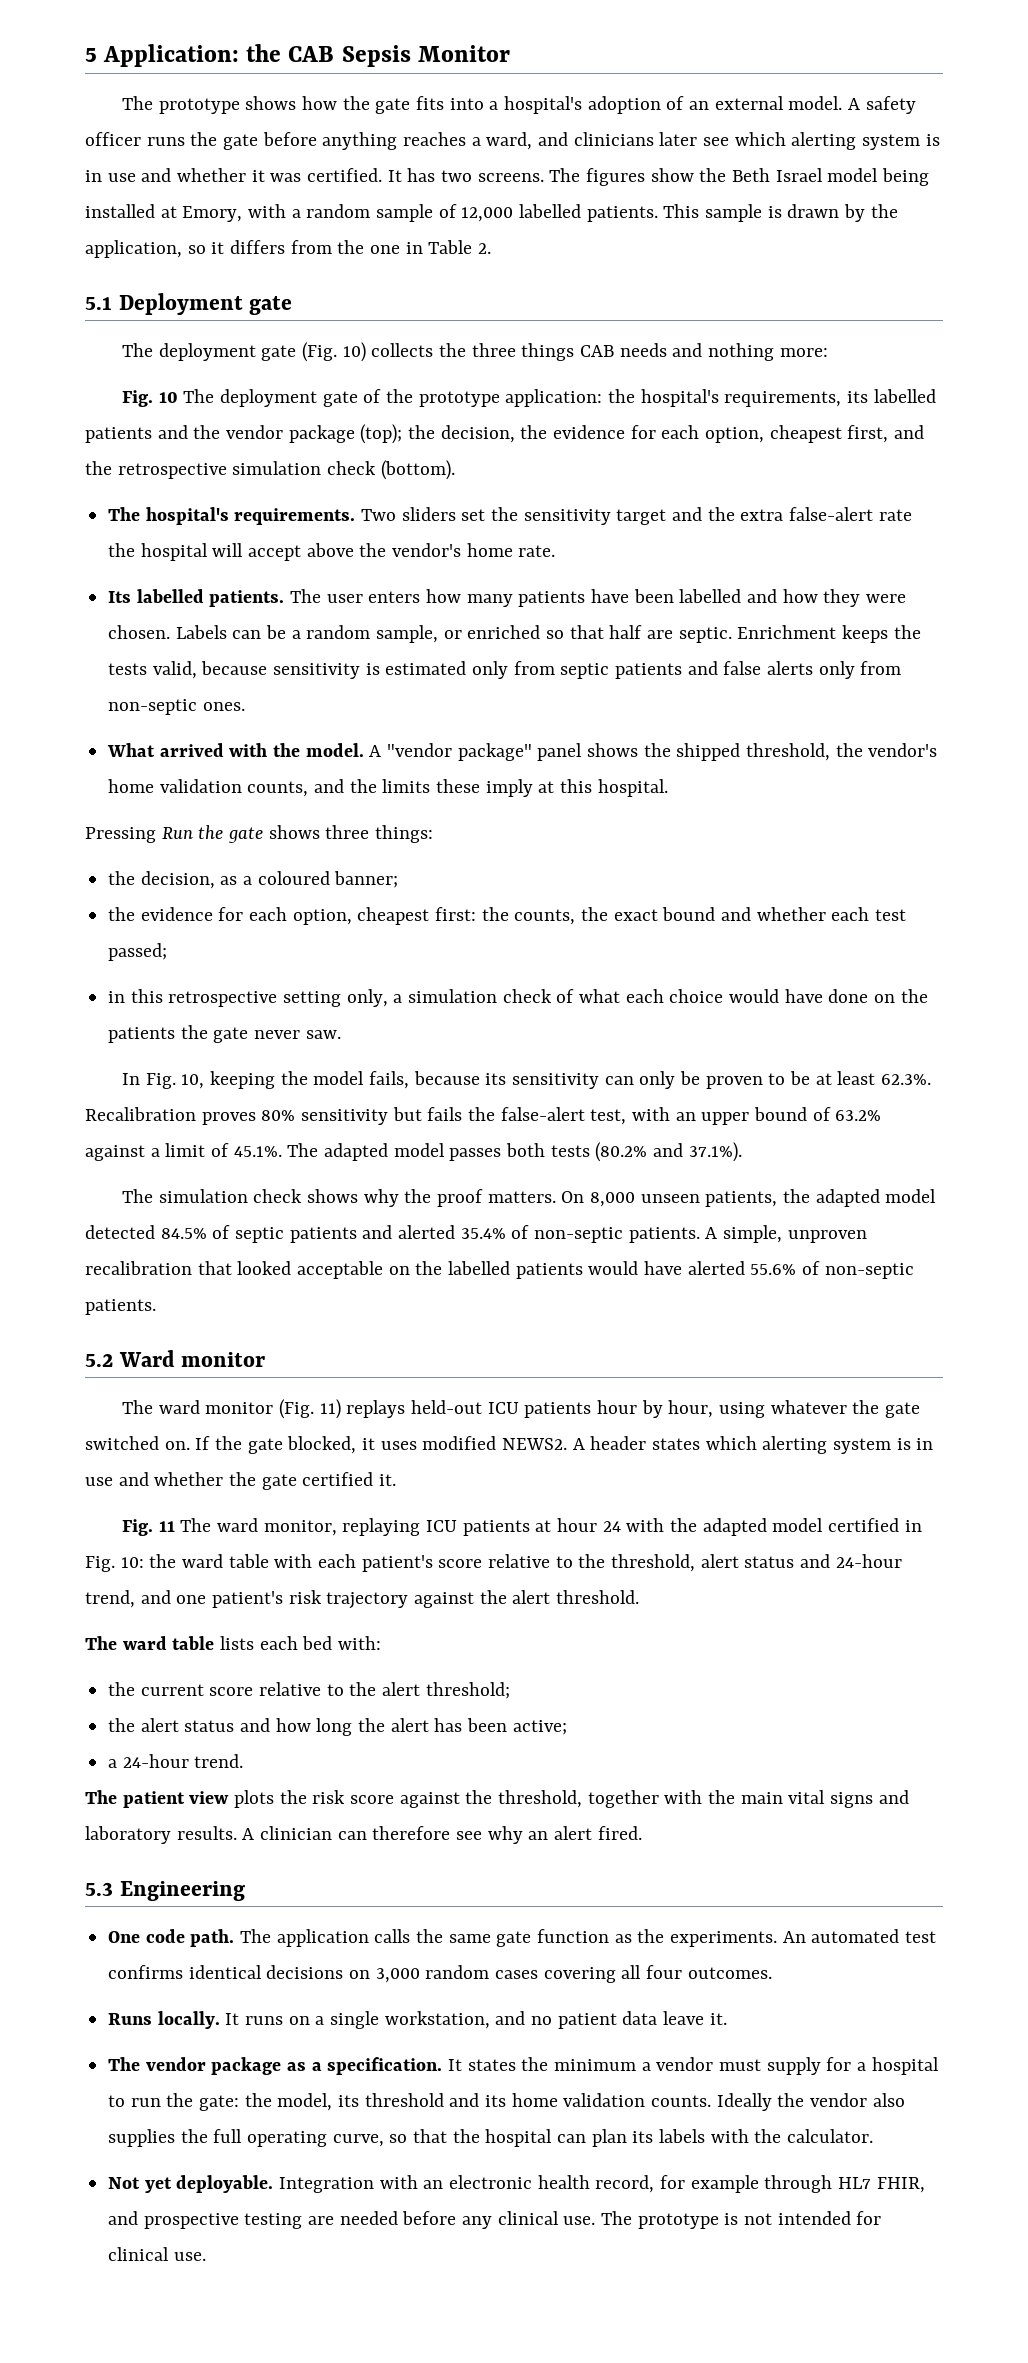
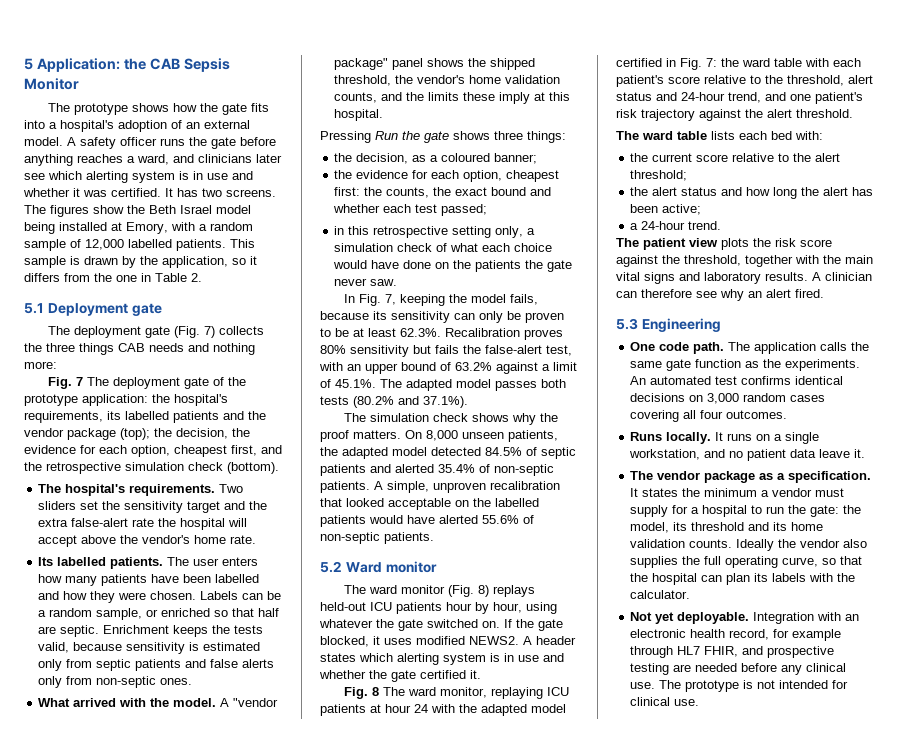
[342,342,366,362] 10) -> [203,326,215,338] 7)
[158,392,178,403] 10 -> [75,377,83,386] 7
[181,1074,205,1089] 10, -> [384,294,396,305] 7,
[319,1399,341,1419] 11) -> [477,585,489,597] 8)
[158,1521,175,1532] 11 -> [371,687,379,696] 8
[120,1557,144,1568] 10: -> [706,58,717,67] 7:

